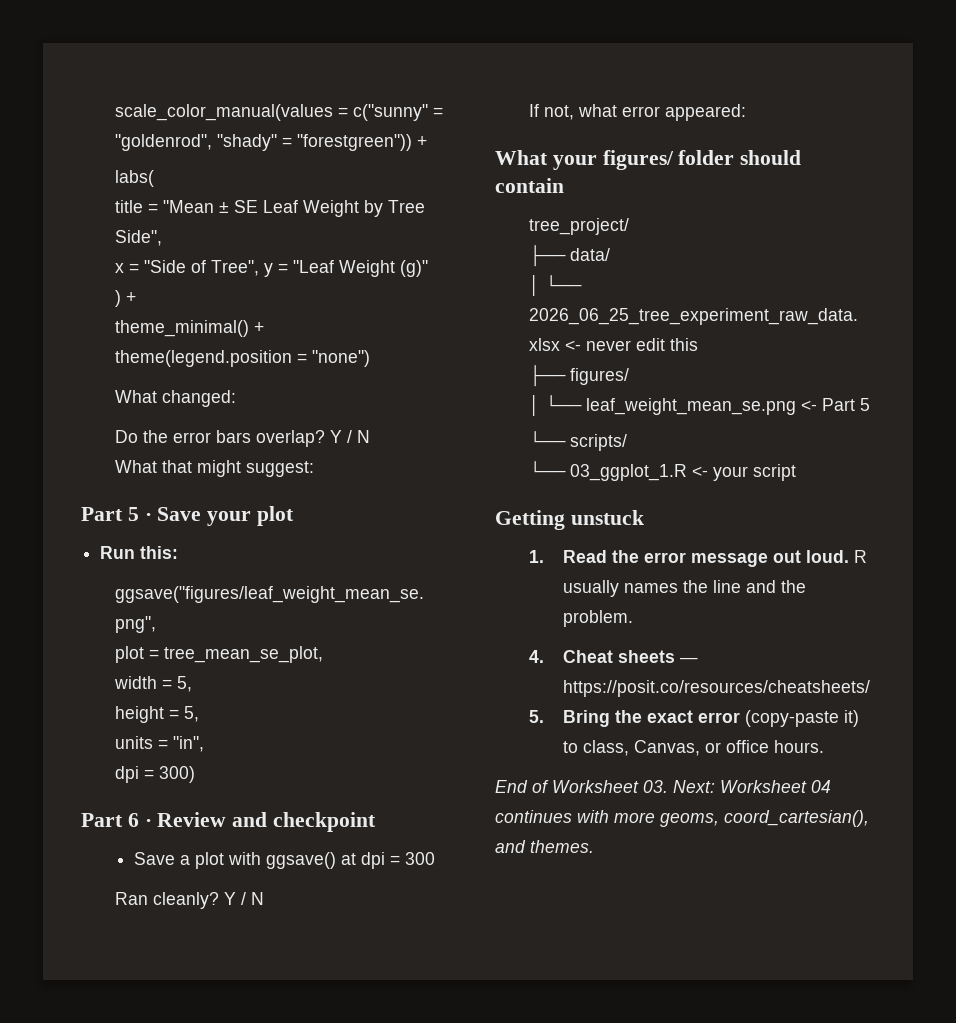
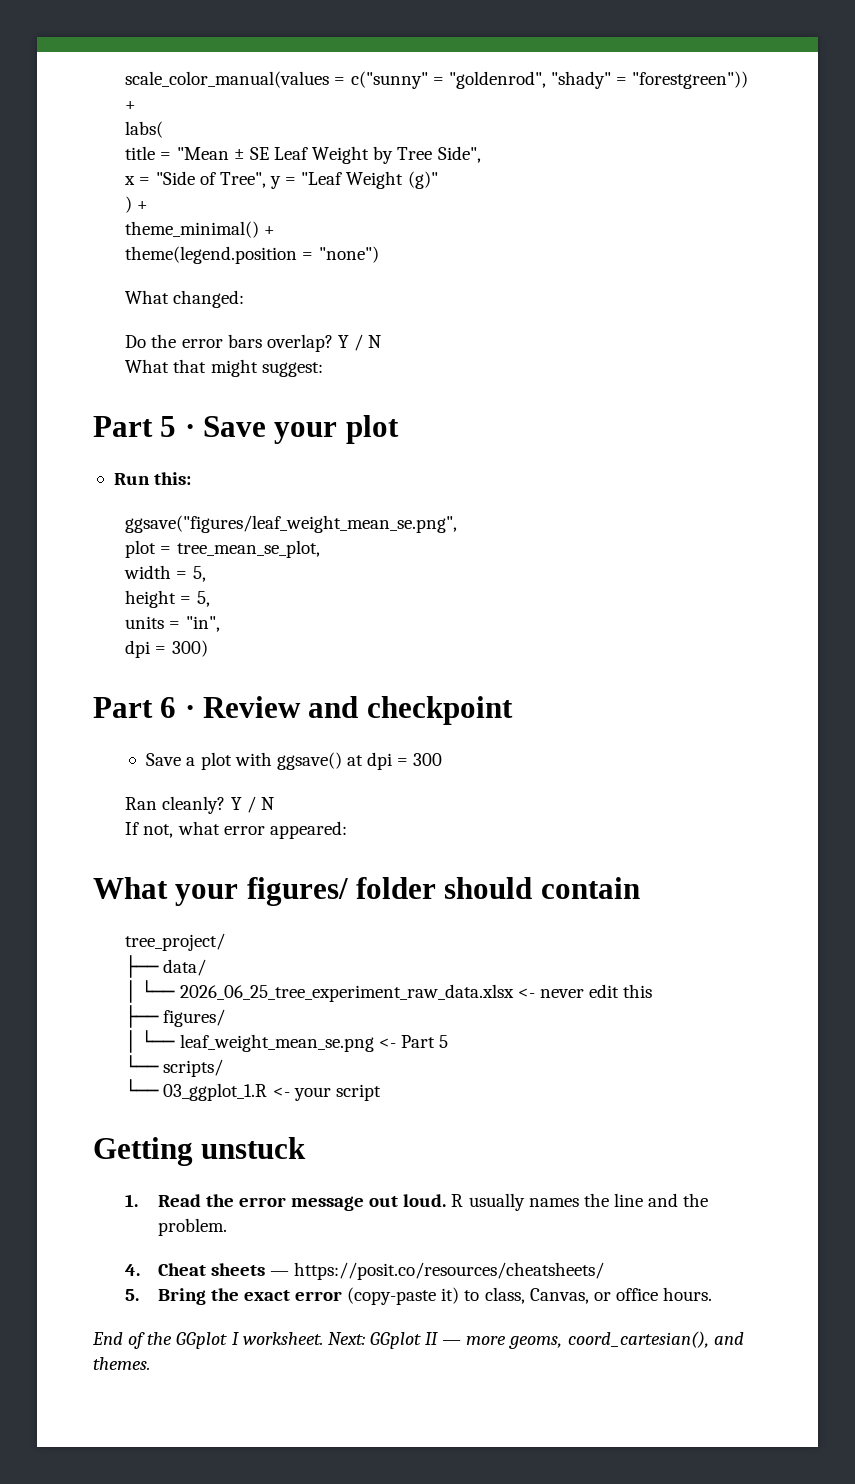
[552,780,831,793] [495,810,609,823] Worksheet 03. Next: Worksheet 04 continues with -> [147,1332,462,1349] the GGplot I worksheet. Next: GGplot II —

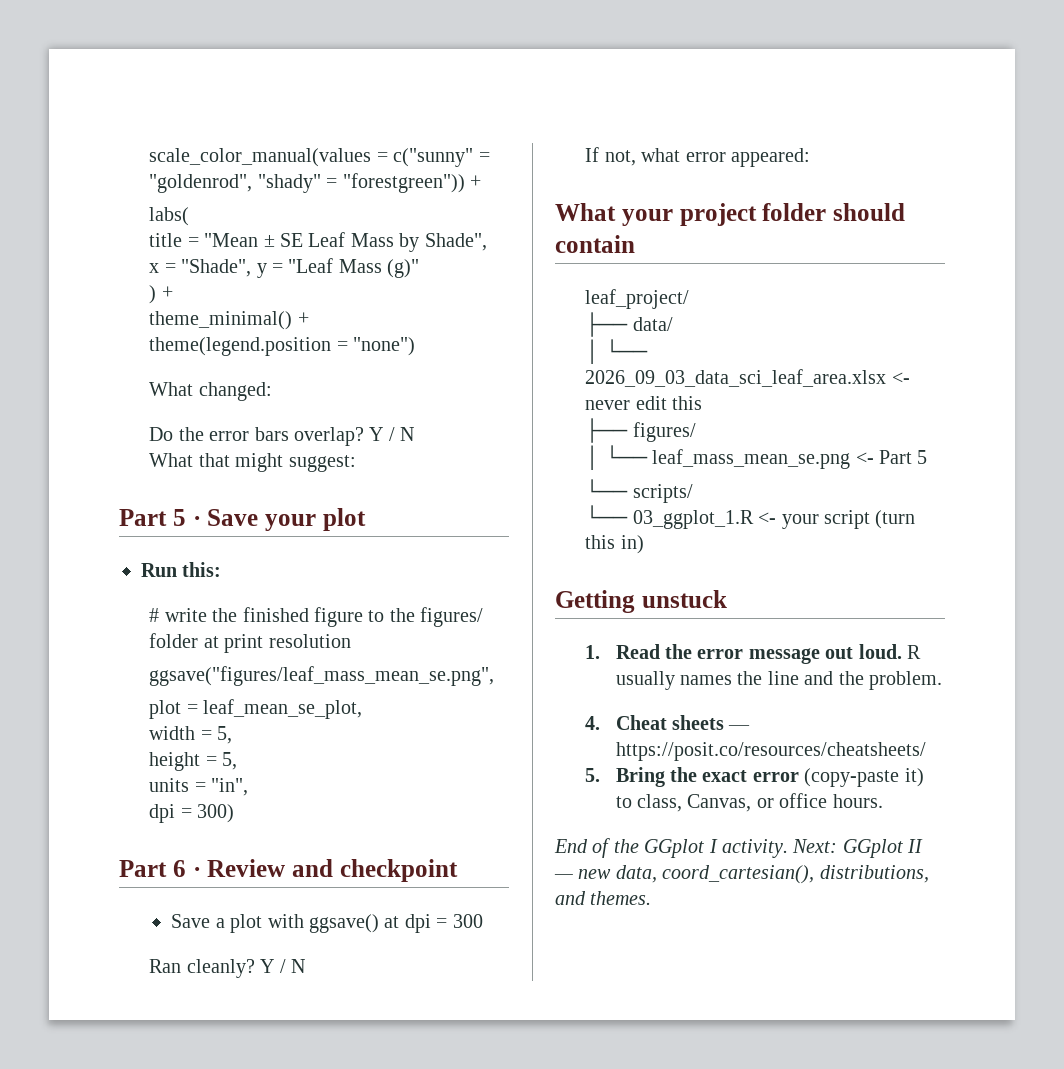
[312,146,481,164] Weight by Tree Side", -> [350,233,487,252] Mass by Shade",
[155,171,266,188] "Side of Tree", -> [181,259,252,277] "Shade",
[346,171,404,189] Weight -> [338,259,382,273] Mass
[125,515,458,533] ggsave("figures/leaf_weight_mean_se.png", -> [149,607,484,627] [149,633,351,653] [149,666,495,686] # write the finished figure to the figures/ folder at print resolution // ggsave("figures/leaf_mass_mean_se.png",
[176,540,320,558] tree_mean_se_plot, -> [203,699,363,719] leaf_mean_se_plot,
[246,877,348,906] figures/ -> [679,203,757,226] project
[125,933,226,951] tree_project/ -> [585,289,690,309] leaf_project/
[179,984,514,1002] 2026_06_25_tree_experiment_raw_data.xlsx -> [585,369,887,387] 2026_09_03_data_sci_leaf_area.xlsx
[179,1034,374,1052] leaf_weight_mean_se.png -> [652,449,851,469] leaf_mass_mean_se.png
(381, 1092) none -> [875,510,916,529] [585,535,644,554] (turn this in)
[242,1332,323,1345] worksheet. -> [722,839,788,858] activity.
[466,1331,709,1349] more geoms, coord_cartesian(), -> [578,865,929,884] new data, coord_cartesian(), distributions,

